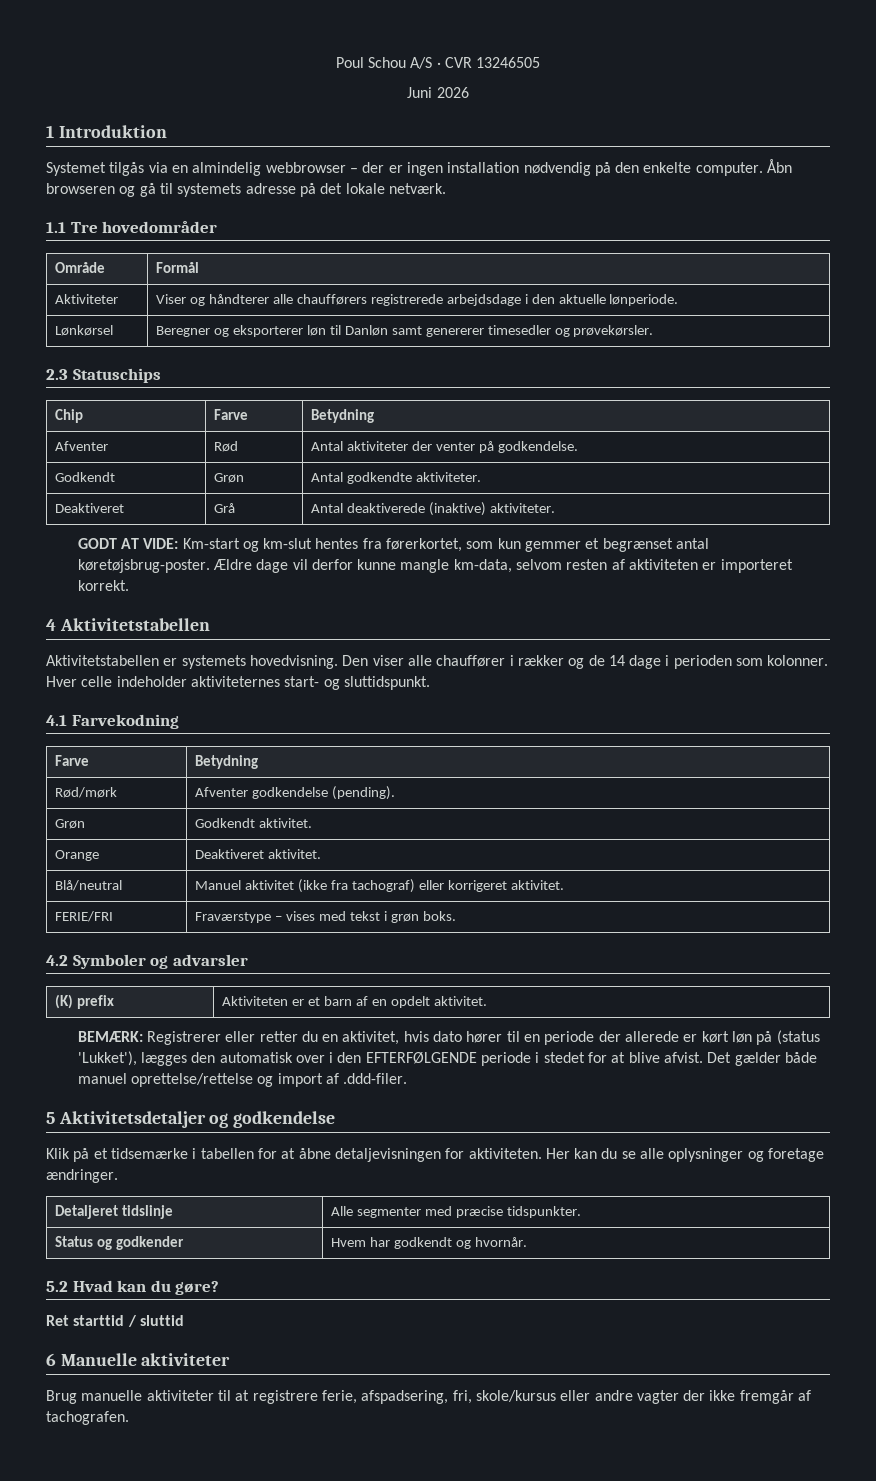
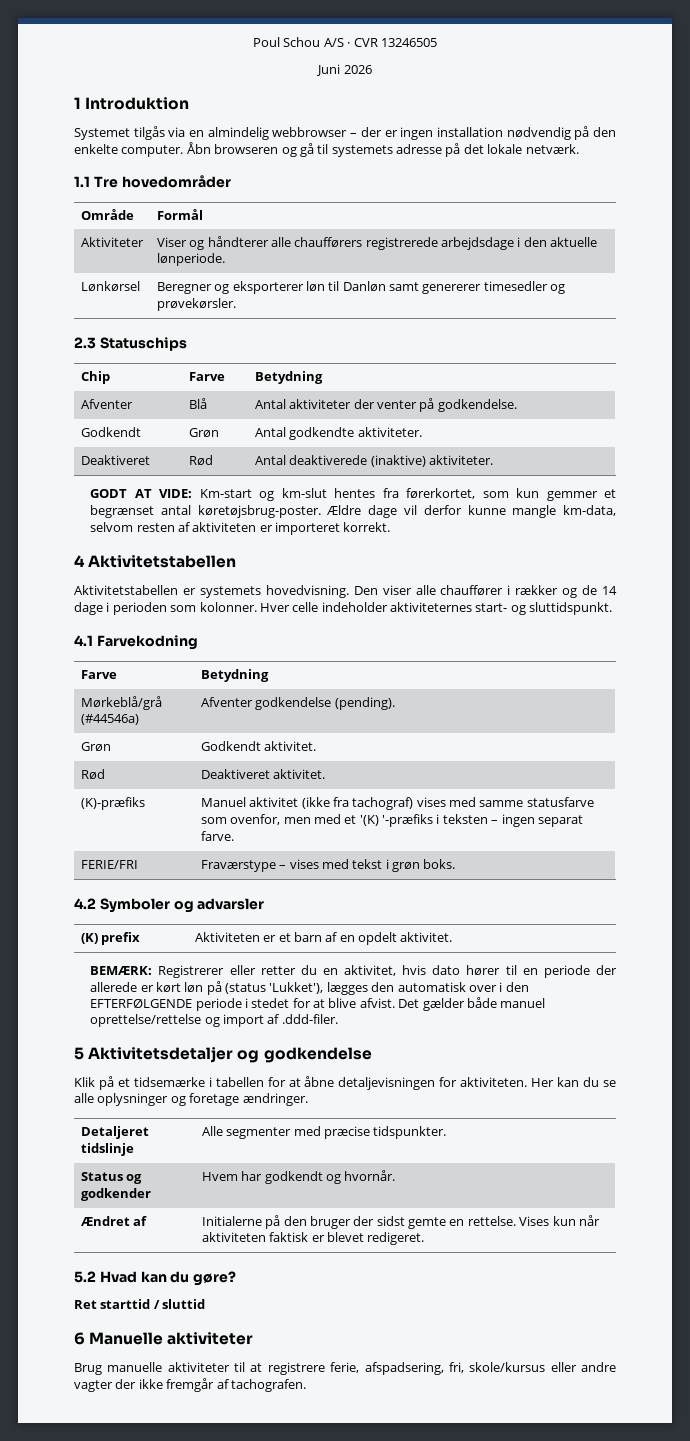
[214,441,239,452] Rød -> [188,398,207,409] Blå
[214,503,236,513] Grå -> [188,455,213,465] Rød
[55,787,118,798] Rød/mørk -> [80,696,162,710] [80,714,139,725] Mørkeblå/grå (#44546a)
[55,850,100,861] Orange -> [80,769,105,779] Rød
[55,880,123,891] Blå/neutral -> [80,797,145,810] (K)-præfiks
[418,880,564,892] eller korrigeret aktivitet. -> [416,797,594,807] [200,814,583,827] [200,831,234,841] vises med samme statusfarve som ovenfor, men med et '(K) '-præfiks i teksten – ingen separat farve.
(527, 1242) none -> [80,1216,148,1226] [201,1215,600,1229] [201,1232,425,1245] // Ændret af | Initialerne på den bruger der sidst gemte en rettelse. Vises kun når aktiviteten faktisk er blevet redigeret.

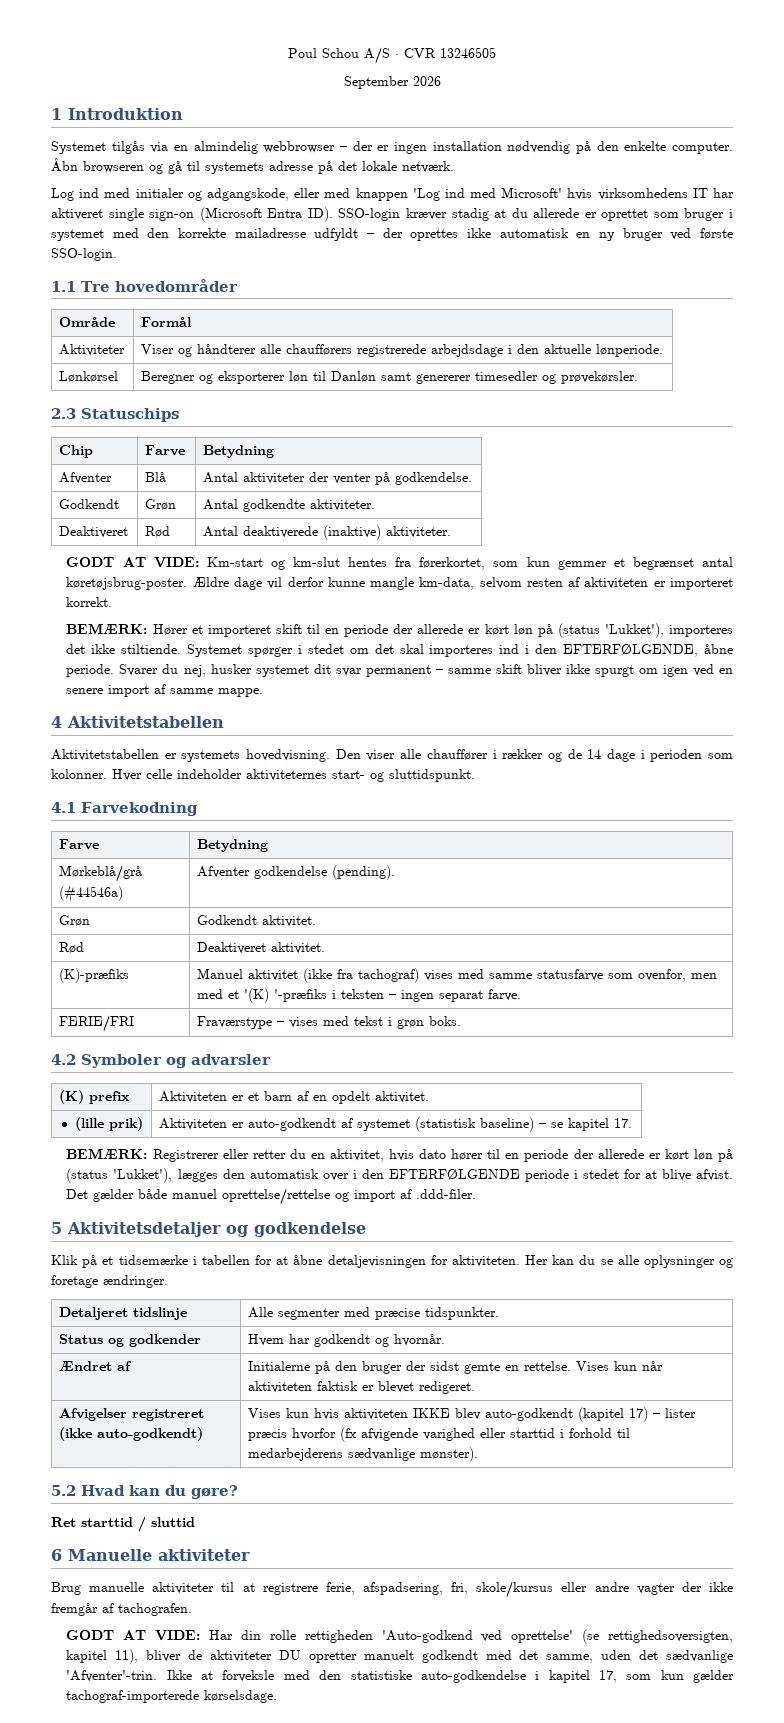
[316,64,341,76] Juni -> [343,76,409,89] September
(579, 149) none -> [51,187,734,201] [51,207,733,222] [51,228,733,241] [51,248,117,261] // Log ind med initialer og adgangskode, eller med knappen 'Log ind med Microsoft' hvis virksomhedens IT har aktiveret single sign-on (Microsoft Entra ID). SSO-login kræver stadig at du allerede er oprettet som bruger i systemet med den korrekte mailadresse udfyldt – der oprettes ikke automatisk en ny bruger ved første SSO-login.
(391, 527) none -> [66,623,734,638] [66,644,734,657] [66,664,733,677] [66,684,264,697] // BEMÆRK: Hører et importeret skift til en periode der allerede er kørt løn på (status 'Lukket'), importeres det ikke stiltiende. Systemet spørger i stedet om det skal importeres ind i den EFTERFØLGENDE, åbne periode. Svarer du nej, husker systemet dit svar permanent – samme skift bliver ikke spurgt om igen ved en senere import af samme mappe.
(453, 937) none -> [74,1117,143,1131] [159,1117,633,1132] // (lille prik) | Aktiviteten er auto-godkendt af systemet (statistisk baseline) – se kapitel 17.
(425, 1238) none -> [59,1408,205,1421] [59,1427,204,1441] [248,1407,697,1422] [248,1427,631,1442] [248,1447,479,1462] // Afvigelser registreret (ikke auto-godkendt) | Vises kun hvis aktiviteten IKKE blev auto-godkendt (kapitel 17) – lister præcis hvorfor (fx afvigende varighed eller starttid i forhold til medarbejderens sædvanlige mønster).
(306, 1385) none -> [66,1629,733,1644] [66,1649,733,1664] [66,1670,735,1683] [66,1690,278,1703] // GODT AT VIDE: Har din rolle rettigheden 'Auto-godkend ved oprettelse' (se rettighedsoversigten, kapitel 11), bliver de aktiviteter DU opretter manuelt godkendt med det samme, uden det sædvanlige 'Afventer'-trin. Ikke at forveksle med den statistiske auto-godkendelse i kapitel 17, som kun gælder tachograf-importerede kørselsdage.

